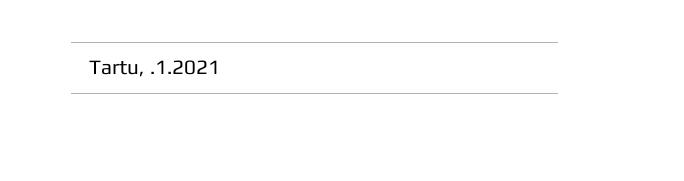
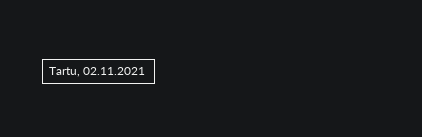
[149,60,220,75] .1.2021 -> [83,67,146,75] 02.11.2021

